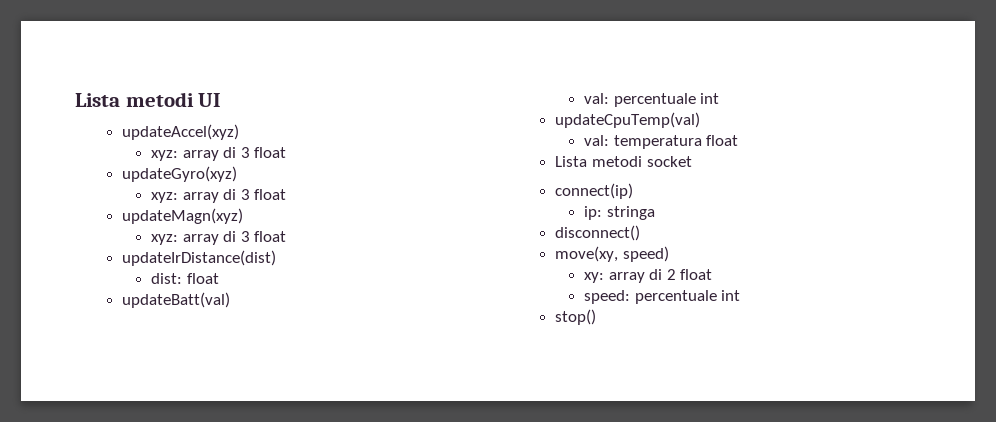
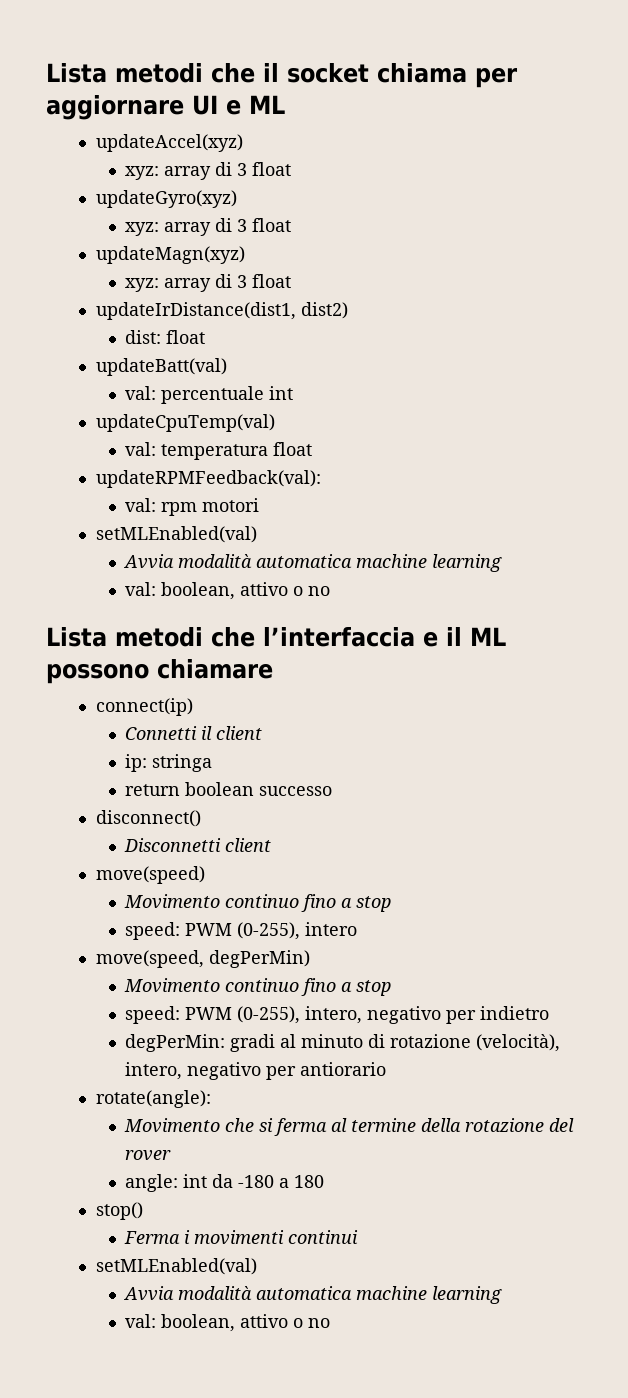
[75,92,194,107] Lista metodi -> [46,63,518,88] [46,95,184,120] Lista metodi che il socket chiama per aggiornare
(222, 100) none -> [226,95,285,115] e ML
[122,250,277,266] updateIrDistance(dist) -> [95,302,348,320] updateIrDistance(dist1, dist2)
[555,156,692,167] [555,183,634,199] [583,206,655,220] [555,225,641,241] [555,246,669,262] [583,269,713,283] [583,290,741,304] [555,309,597,325] Lista metodi socket // connect(ip) // ip: stringa // disconnect() // move(xy, speed) // xy: array di 2 float // speed: percentuale int // stop() -> [95,470,321,488] [125,498,260,516] [95,526,257,543] [123,554,503,572] [125,582,331,600] [46,627,506,647] [46,659,273,684] [95,698,193,716] [125,726,263,740] [125,754,213,772] [125,782,333,796] [95,810,201,827] [124,838,272,852] [95,866,205,884] [124,894,392,912] [125,922,358,940] [95,950,310,968] [124,978,392,996] [125,1006,550,1024] [125,1034,561,1052] [125,1062,387,1080] [95,1090,211,1108] [124,1118,575,1136] [125,1150,172,1161] [125,1174,325,1192] [95,1202,143,1220] [124,1230,359,1245] [95,1258,257,1275] [123,1286,503,1304] [125,1314,331,1332] updateRPMFeedback(val): // val: rpm motori // setMLEnabled(val) // Avvia modalità automatica machine learning // val: boolean, attivo o no // Lista metodi che l’interfaccia e il ML possono chiamare // connect(ip) // Connetti il client // ip: stringa // return boolean successo // disconnect() // Disconnetti client // move(speed) // Movimento continuo fino a stop // speed: PWM (0-255), intero // move(speed, degPerMin) // Movimento continuo fino a stop // speed: PWM (0-255), intero, negativo per indietro // degPerMin: gradi al minuto di rotazione (velocità), intero, negativo per antiorario // rotate(angle): // Movimento che si ferma al termine della rotazione del rover // angle: int da -180 a 180 // stop() // Ferma i movimenti continui // setMLEnabled(val) // Avvia modalità automatica machine learning // val: boolean, attivo o no

